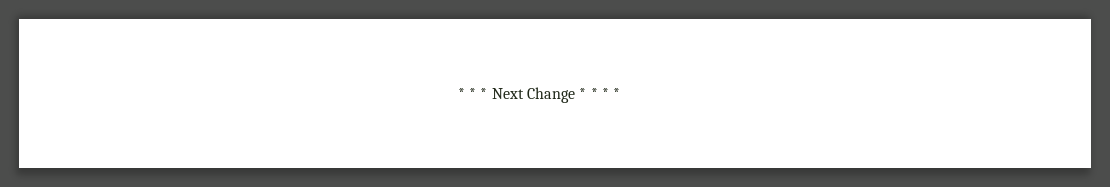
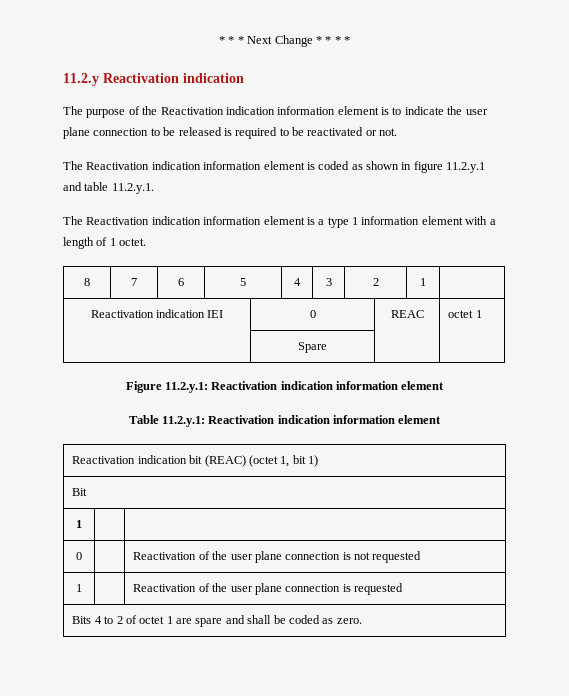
(621, 93) none -> [63,73,244,86] [63,106,488,118] [63,127,398,139] [63,161,486,173] [63,182,154,194] [63,216,496,228] [63,237,147,249] [84,278,90,286] [131,278,137,286] [178,278,184,286] [240,278,246,286] [294,278,301,286] [325,278,332,286] [372,278,379,286] [420,278,426,286] [90,309,224,318] [309,310,316,318] [390,310,424,318] [448,310,482,318] [298,342,327,353] [125,381,445,393] [128,415,442,427] [72,455,319,467] [72,488,88,496] [76,520,82,528] [76,552,82,560] [133,551,422,563] [76,584,82,592] [133,583,404,595] [72,615,362,627] // 11.2.y Reactivation indication // The purpose of the Reactivation indication information element is to indicate the user plane connection to be released is required to be reactivated or not. // The Reactivation indication information element is coded as shown in figure 11.2.y.1 and table 11.2.y.1. // The Reactivation indication information element is a type 1 information element with a length of 1 octet. // 8 | 7 | 6 | 5 | 4 | 3 | 2 | 1 | // Reactivation indication IEI | 0 | REAC | octet 1 // | Spare | | // Figure 11.2.y.1: Reactivation indication information element // Table 11.2.y.1: Reactivation indication information element // Reactivation indication bit (REAC) (octet 1, bit 1) // Bit // 1 | | // 0 | | Reactivation of the user plane connection is not requested // 1 | | Reactivation of the user plane connection is requested // Bits 4 to 2 of octet 1 are spare and shall be coded as zero.

